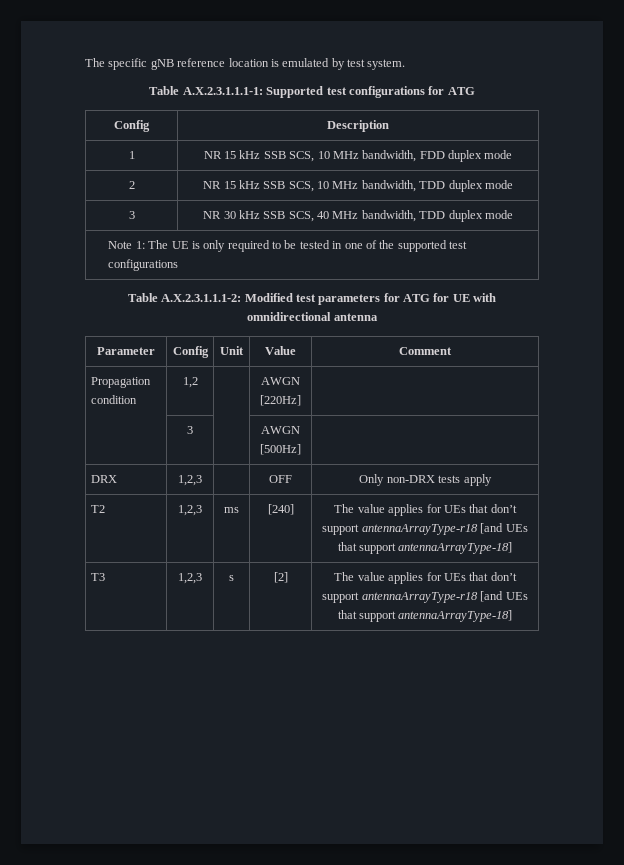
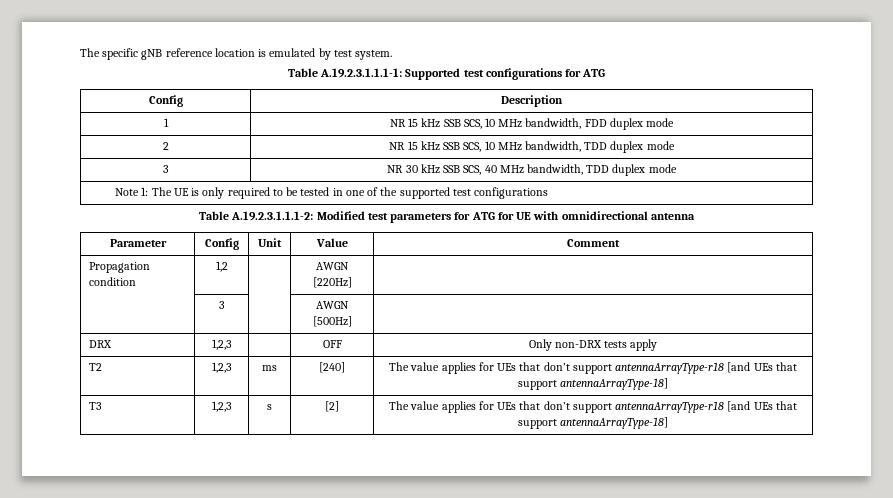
[182,87,263,95] A.X.2.3.1.1.1-1: -> [320,68,403,78] A.19.2.3.1.1.1-1:
[161,294,242,302] A.X.2.3.1.1.1-2: -> [231,211,314,221] A.19.2.3.1.1.1-2:

